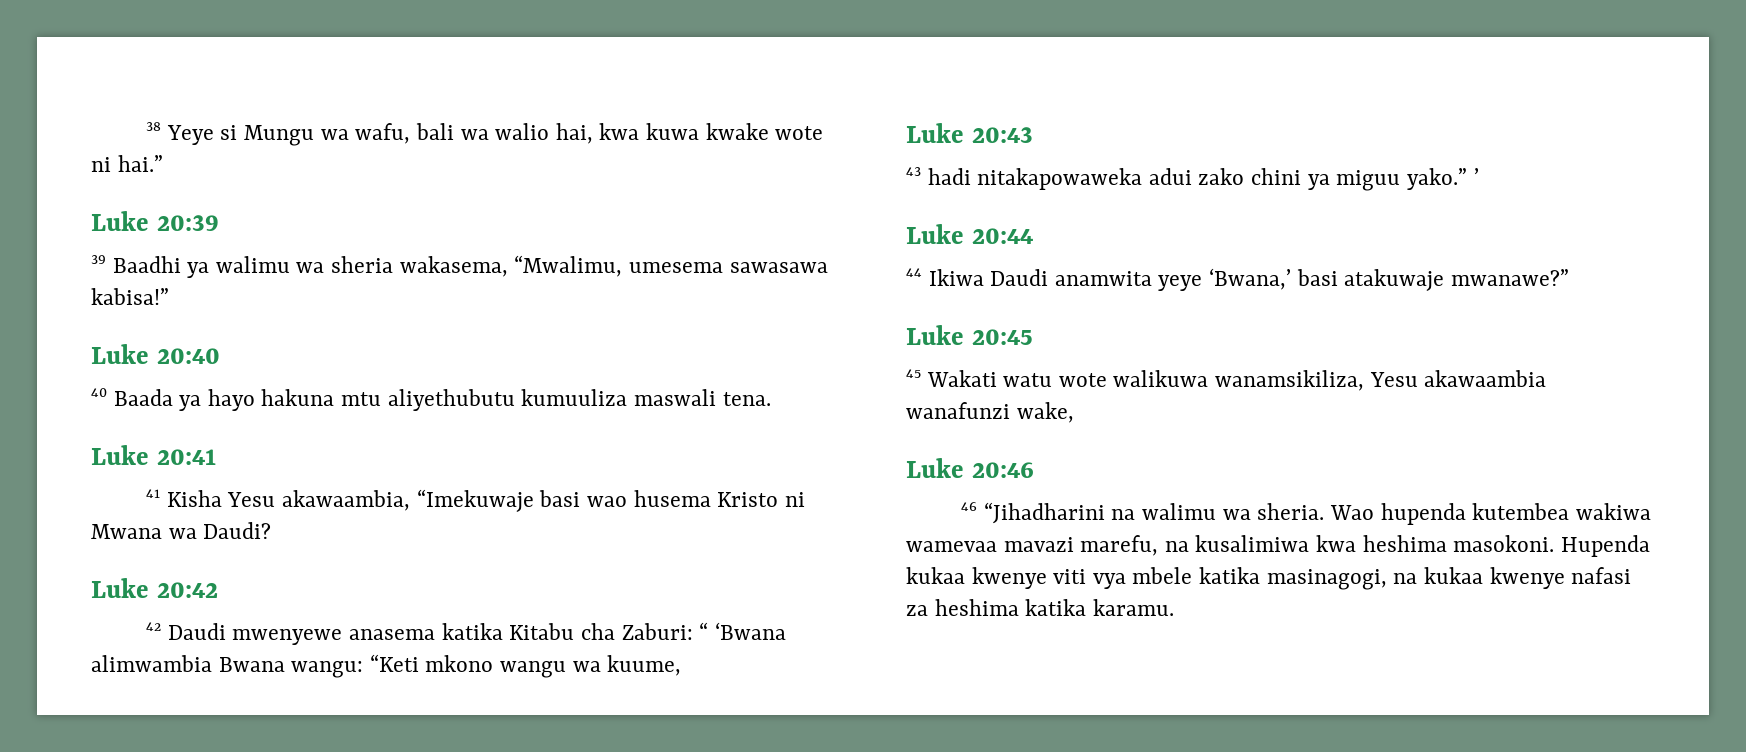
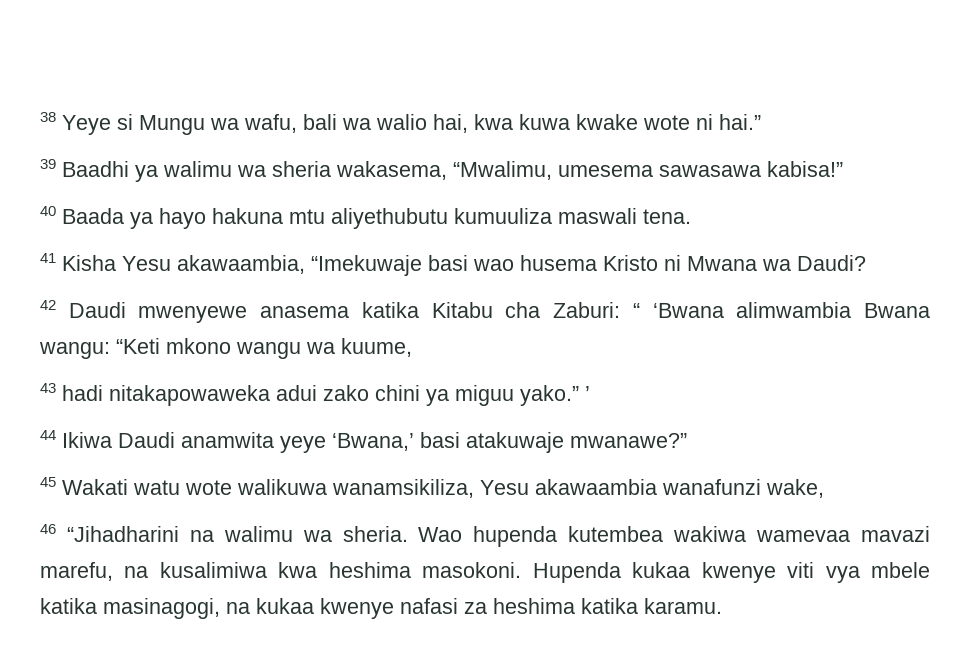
[91,211,219,231] // Luke 20:39 -> (761, 122) none
[91,344,220,364] // Luke 20:40 -> (843, 169) none
[91,445,216,465] // Luke 20:41 -> (691, 216) none
[91,578,218,598] // Luke 20:42 -> (866, 263) none
[906,123,1033,143] // Luke 20:43 -> (412, 347) none
[906,224,1033,244] // Luke 20:44 -> (590, 393) none
[906,325,1033,345] // Luke 20:45 -> (687, 440) none
[906,458,1034,478] // Luke 20:46 -> (824, 488) none

